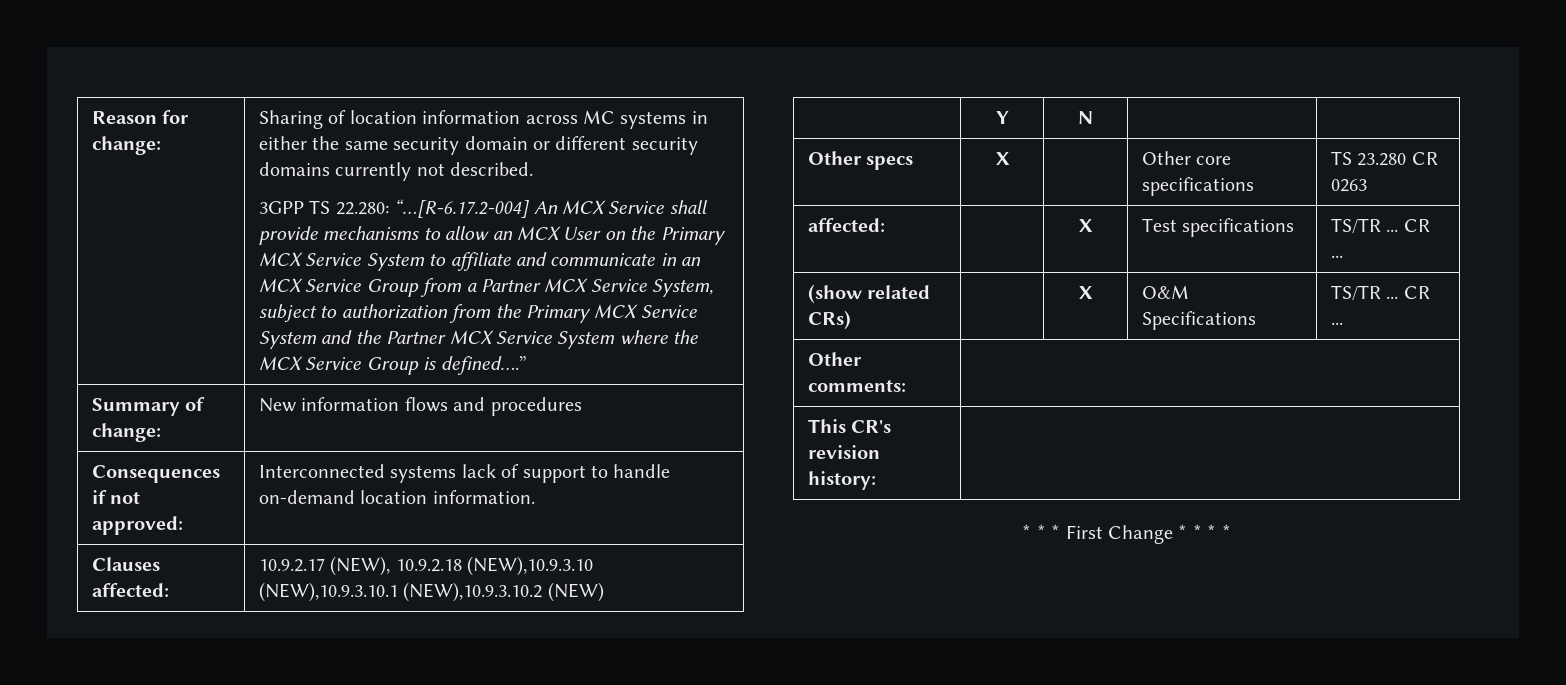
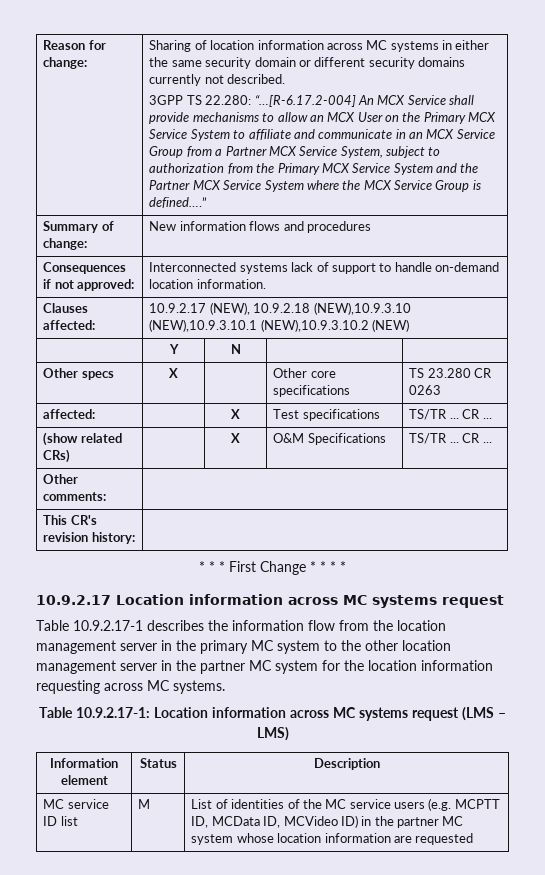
(1231, 531) none -> [36,594,504,608] [36,620,446,631] [36,640,451,654] [36,660,493,674] [36,680,225,694] [39,707,506,721] [256,727,289,741] [50,758,118,768] [60,775,108,785] [139,758,177,768] [313,758,380,770] [43,799,109,809] [43,816,78,826] [138,799,151,809] [191,798,500,811] [191,815,464,828] [191,833,474,845] // 10.9.2.17 Location information across MC systems request // Table 10.9.2.17-1 describes the information flow from the location management server in the primary MC system to the other location management server in the partner MC system for the location information requesting across MC systems. // Table 10.9.2.17-1: Location information across MC systems request (LMS – LMS) // Information element | Status | Description // MC service ID list | M | List of identities of the MC service users (e.g. MCPTT ID, MCData ID, MCVideo ID) in the partner MC system whose location information are requested

